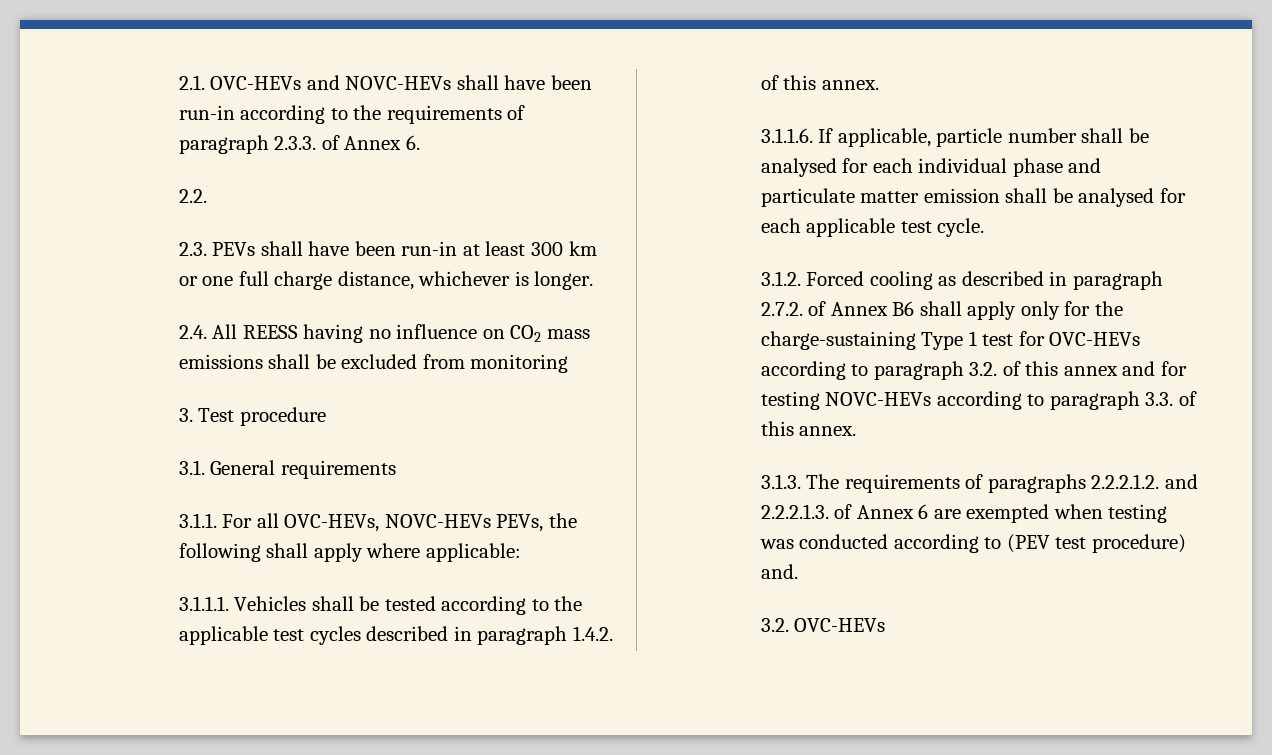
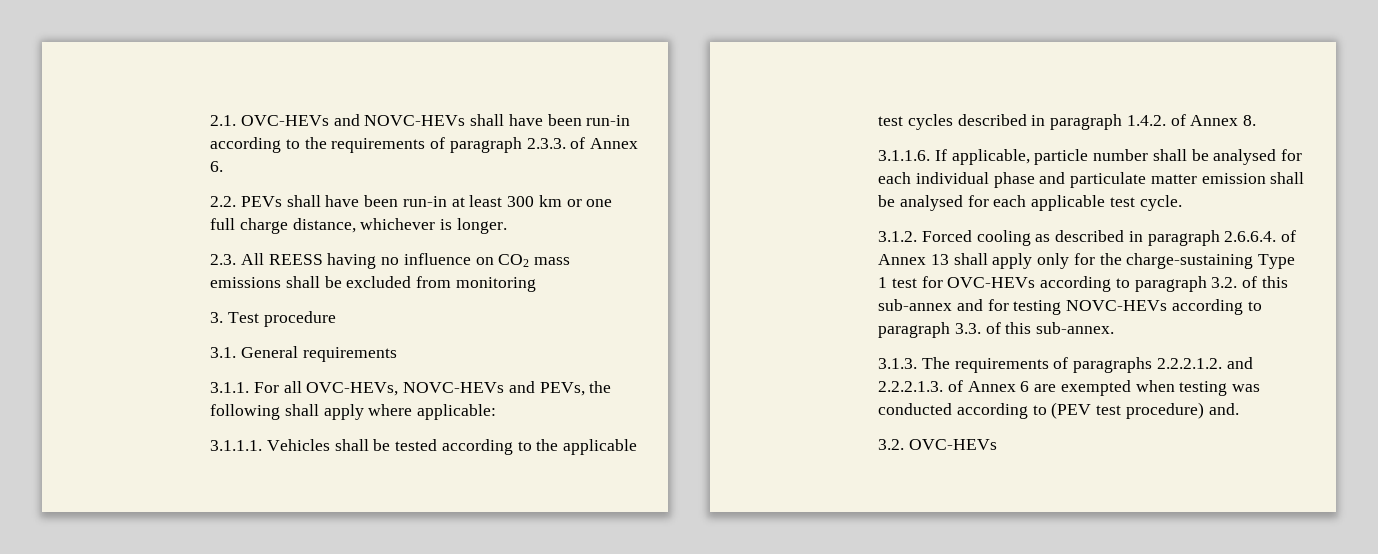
[178,242,207,256] // 2.3. -> (237, 201) none
[178,325,207,339] 2.4. -> [210,254,237,265] 2.3.
(491, 521) none -> [508,381,535,393] and
[783,75,879,90] this annex. -> [1190,115,1257,126] Annex 8.
[760,301,915,316] 2.7.2. of Annex B6 -> [1224,230,1297,242] [878,254,949,265] 2.6.6.4. of Annex 13
[1063,366,1118,376] annex -> [878,299,953,311] sub-annex
[799,426,857,436] annex. -> [1036,322,1115,334] sub-annex.

